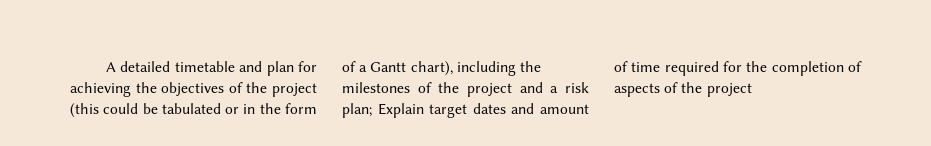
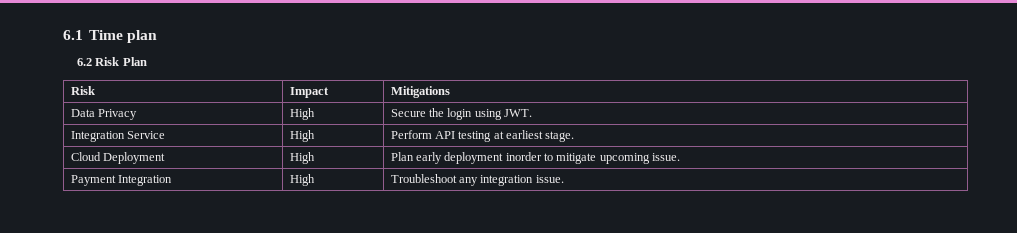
[106,61,317,76] [70,82,317,97] [70,103,317,118] [342,61,541,76] [342,82,589,97] [342,103,589,118] [614,61,862,76] [614,82,752,97] A detailed timetable and plan for achieving the objectives of the project (this could be tabulated or in the form of a Gantt chart), including the milestones of the project and a risk plan; Explain target dates and amount of time required for the completion of aspects of the project -> [63,30,158,43] [77,57,147,66] [70,86,95,95] [289,87,329,98] [390,86,450,98] [70,109,137,120] [289,108,315,120] [390,108,533,120] [70,131,165,142] [289,130,315,142] [390,130,575,142] [70,152,165,164] [289,152,315,164] [390,152,681,164] [70,175,172,186] [289,174,315,186] [390,174,564,186] 6.1 Time plan // 6.2 Risk Plan // Risk | Impact | Mitigations // Data Privacy | High | Secure the login using JWT. // Integration Service | High | Perform API testing at earliest stage. // Cloud Deployment | High | Plan early deployment inorder to mitigate upcoming issue. // Payment Integration | High | Troubleshoot any integration issue.

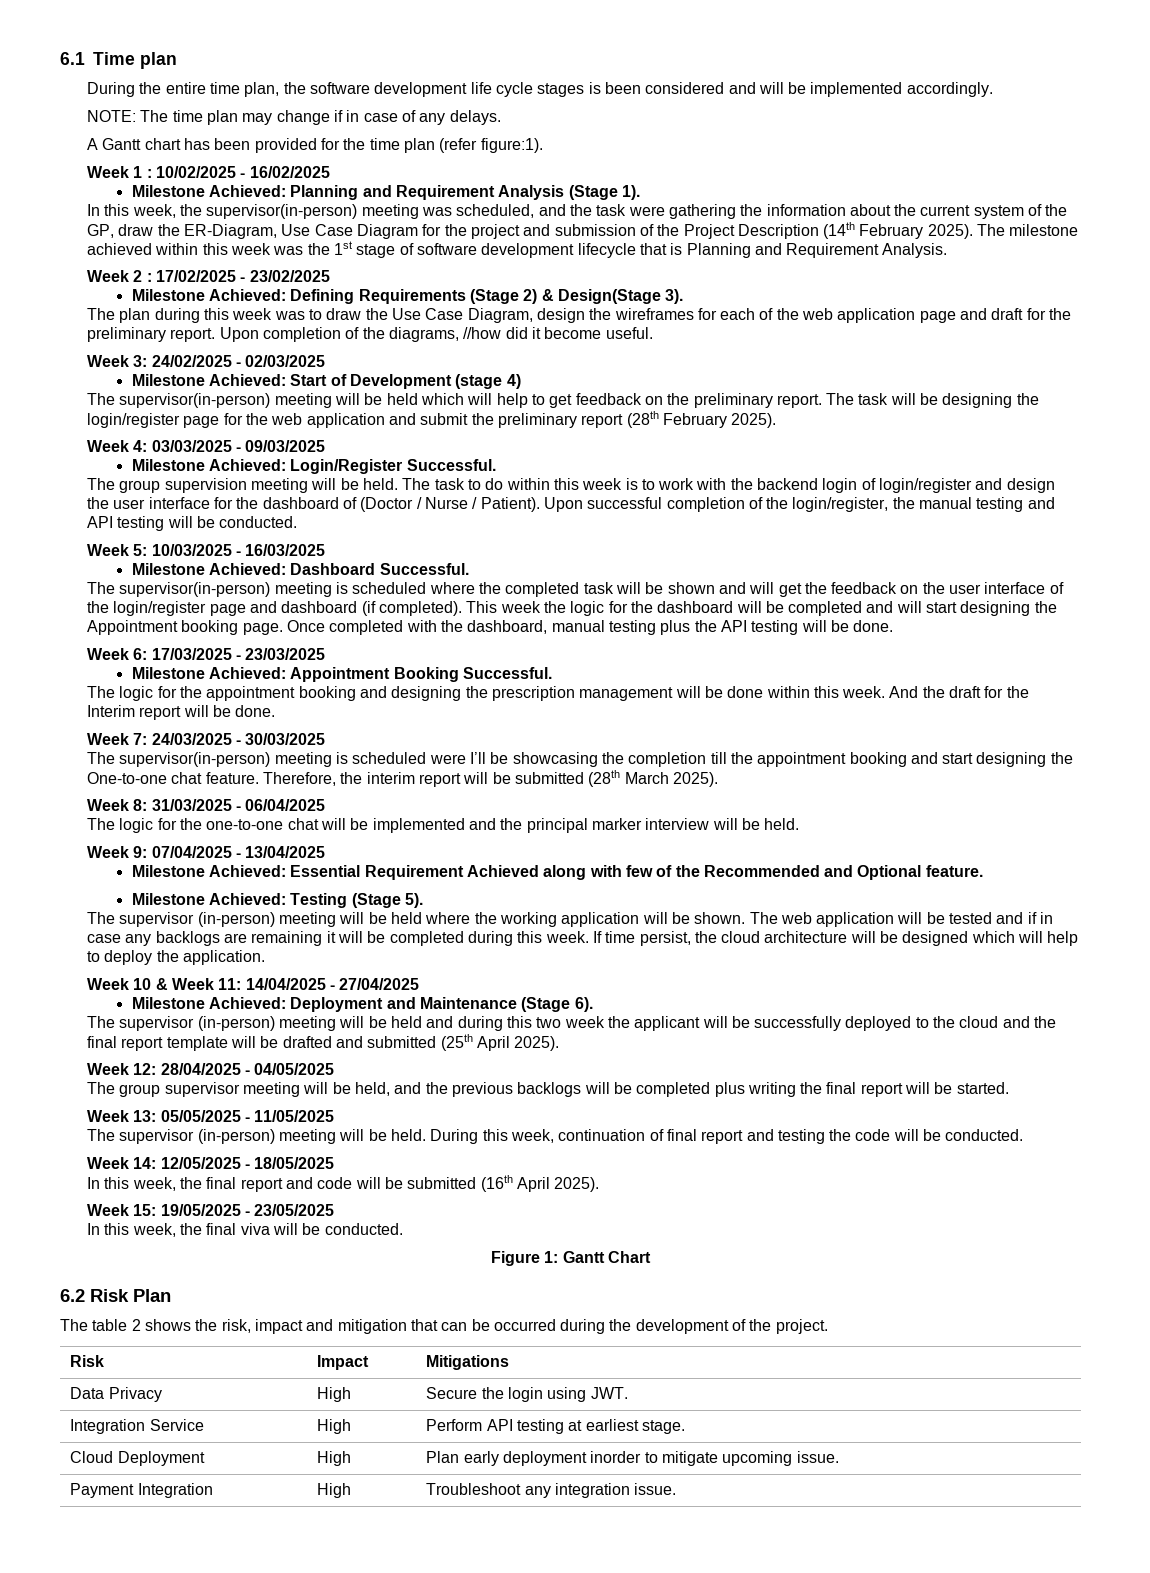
[77,57,147,66] 6.2 Risk Plan -> [87,82,993,97] [87,110,501,125] [87,138,543,153] [87,166,330,178] [131,185,640,200] [87,204,1068,219] [87,222,1079,239] [87,241,948,258] [87,270,330,282] [131,289,684,304] [87,308,1072,323] [87,327,653,342] [87,355,326,367] [131,374,521,389] [87,393,1039,408] [87,411,777,428] [87,440,326,452] [131,459,496,474] [87,478,1055,493] [87,497,1055,512] [87,516,298,531] [87,544,326,556] [131,563,469,575] [87,582,1064,597] [87,601,1057,616] [87,620,894,635] [87,648,326,660] [131,667,552,682] [87,686,1029,701] [87,705,276,720] [87,733,326,745] [87,752,1073,767] [87,770,718,787] [87,799,326,811] [87,818,800,833] [87,846,326,858] [131,865,983,880] [131,893,423,908] [87,912,1054,927] [87,931,1079,946] [87,950,265,965] [87,978,420,990] [131,997,593,1012] [87,1016,1057,1031] [87,1034,560,1051] [87,1063,335,1075] [87,1082,1009,1097] [87,1110,335,1122] [87,1129,1024,1144] [87,1157,335,1169] [87,1175,600,1192] [87,1204,335,1216] [87,1223,403,1237] [491,1251,651,1266] [60,1289,171,1302] [60,1319,828,1334] During the entire time plan, the software development life cycle stages is been considered and will be implemented accordingly. // NOTE: The time plan may change if in case of any delays. // A Gantt chart has been provided for the time plan (refer figure:1). // Week 1 : 10/02/2025 - 16/02/2025 // Milestone Achieved: Planning and Requirement Analysis (Stage 1). // In this week, the supervisor(in-person) meeting was scheduled, and the task were gathering the information about the current system of the GP, draw the ER-Diagram, Use Case Diagram for the project and submission of the Project Description (14th February 2025). The milestone achieved within this week was the 1st stage of software development lifecycle that is Planning and Requirement Analysis. // Week 2 : 17/02/2025 - 23/02/2025 // Milestone Achieved: Defining Requirements (Stage 2) & Design(Stage 3). // The plan during this week was to draw the Use Case Diagram, design the wireframes for each of the web application page and draft for the preliminary report. Upon completion of the diagrams, //how did it become useful. // Week 3: 24/02/2025 - 02/03/2025 // Milestone Achieved: Start of Development (stage 4) // The supervisor(in-person) meeting will be held which will help to get feedback on the preliminary report. The task will be designing the login/register page for the web application and submit the preliminary report (28th February 2025). // Week 4: 03/03/2025 - 09/03/2025 // Milestone Achieved: Login/Register Successful. // The group supervision meeting will be held. The task to do within this week is to work with the backend login of login/register and design the user interface for the dashboard of (Doctor / Nurse / Patient). Upon successful completion of the login/register, the manual testing and API testing will be conducted. // Week 5: 10/03/2025 - 16/03/2025 // Milestone Achieved: Dashboard Successful. // The supervisor(in-person) meeting is scheduled where the completed task will be shown and will get the feedback on the user interface of the login/register page and dashboard (if completed). This week the logic for the dashboard will be completed and will start designing the Appointment booking page. Once completed with the dashboard, manual testing plus the API testing will be done. // Week 6: 17/03/2025 - 23/03/2025 // Milestone Achieved: Appointment Booking Successful. // The logic for the appointment booking and designing the prescription management will be done within this week. And the draft for the Interim report will be done. // Week 7: 24/03/2025 - 30/03/2025 // The supervisor(in-person) meeting is scheduled were I’ll be showcasing the completion till the appointment booking and start designing the One-to-one chat feature. Therefore, the interim report will be submitted (28th March 2025). // Week 8: 31/03/2025 - 06/04/2025 // The logic for the one-to-one chat will be implemented and the principal marker interview will be held. // Week 9: 07/04/2025 - 13/04/2025 // Milestone Achieved: Essential Requirement Achieved along with few of the Recommended and Optional feature. // Milestone Achieved: Testing (Stage 5). // The supervisor (in-person) meeting will be held where the working application will be shown. The web application will be tested and if in case any backlogs are remaining it will be completed during this week. If time persist, the cloud architecture will be designed which will help to deploy the application. // Week 10 & Week 11: 14/04/2025 - 27/04/2025 // Milestone Achieved: Deployment and Maintenance (Stage 6). // The supervisor (in-person) meeting will be held and during this two week the applicant will be successfully deployed to the cloud and the final report template will be drafted and submitted (25th April 2025). // Week 12: 28/04/2025 - 04/05/2025 // The group supervisor meeting will be held, and the previous backlogs will be completed plus writing the final report will be started. // Week 13: 05/05/2025 - 11/05/2025 // The supervisor (in-person) meeting will be held. During this week, continuation of final report and testing the code will be conducted. // Week 14: 12/05/2025 - 18/05/2025 // In this week, the final report and code will be submitted (16th April 2025). // Week 15: 19/05/2025 - 23/05/2025 // In this week, the final viva will be conducted. // Figure 1: Gantt Chart // 6.2 Risk Plan // The table 2 shows the risk, impact and mitigation that can be occurred during the development of the project.

